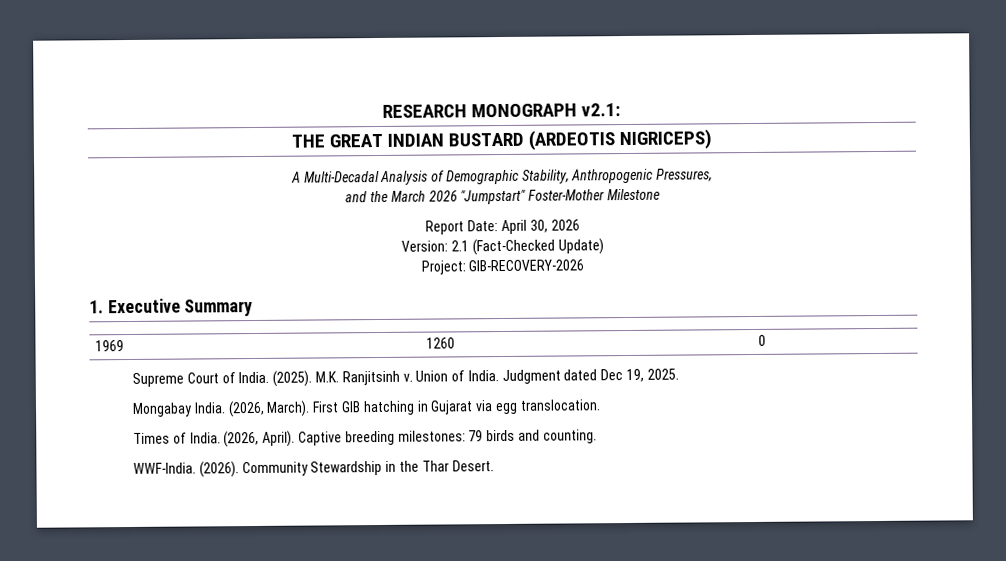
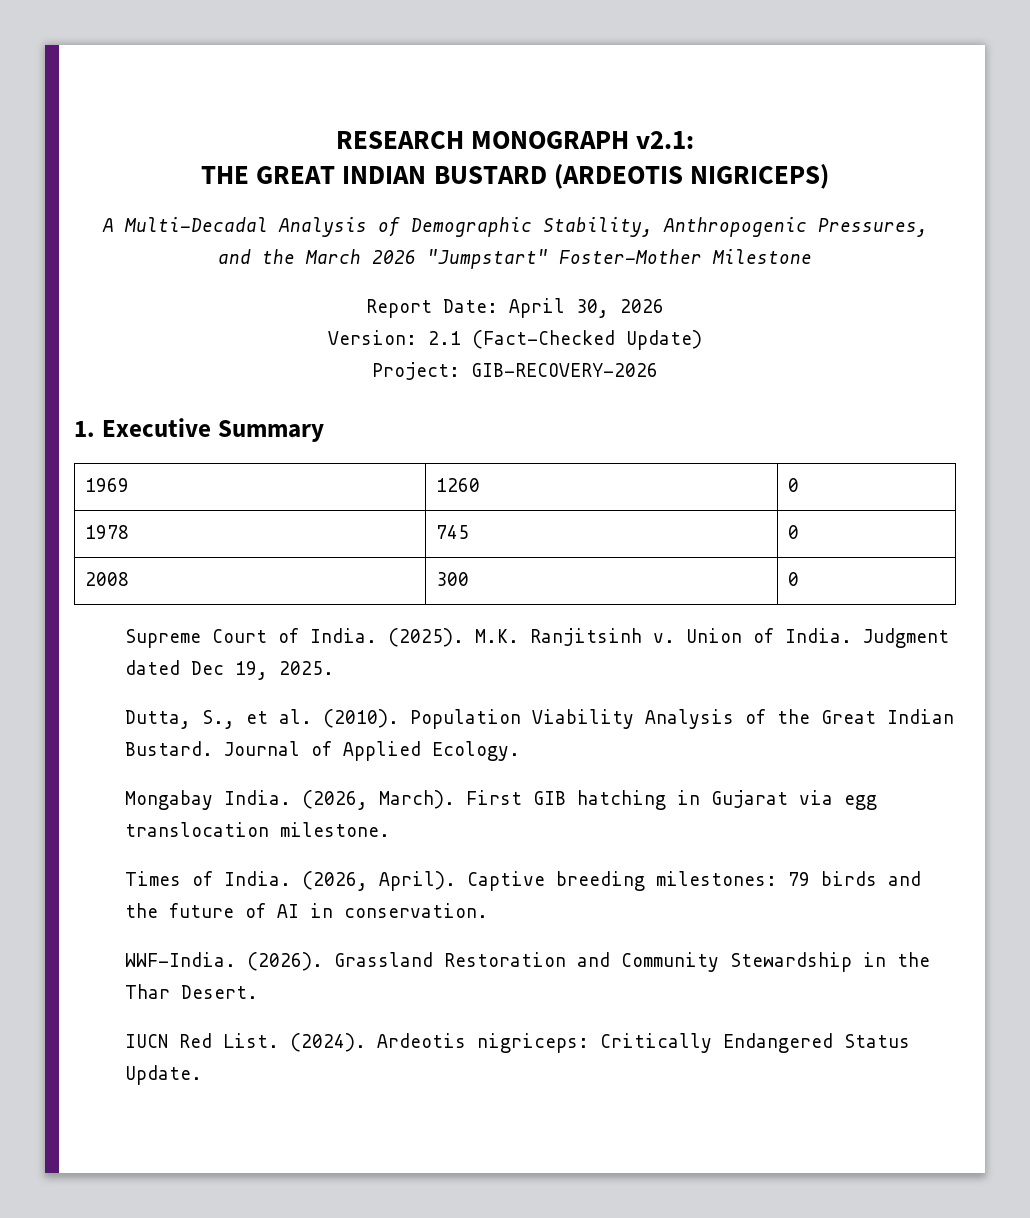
(767, 340) none -> [84,525,129,539] [435,525,469,539] [787,525,799,539] [84,572,129,586] [435,572,469,586] [787,572,799,586] // 1978 | 745 | 0 // 2008 | 300 | 0
(679, 374) none -> [124,709,954,729] [124,741,520,761] // Dutta, S., et al. (2010). Population Viability Analysis of the Great Indian Bustard. Journal of Applied Ecology.
[519,399,601,411] translocation. -> [124,822,390,837] translocation milestone.
[542,429,597,444] counting. -> [124,903,488,918] the future of AI in conservation.
(239, 469) none -> [333,952,610,967] Grassland Restoration and
(494, 466) none -> [124,1033,910,1053] [124,1065,202,1085] // IUCN Red List. (2024). Ardeotis nigriceps: Critically Endangered Status Update.

